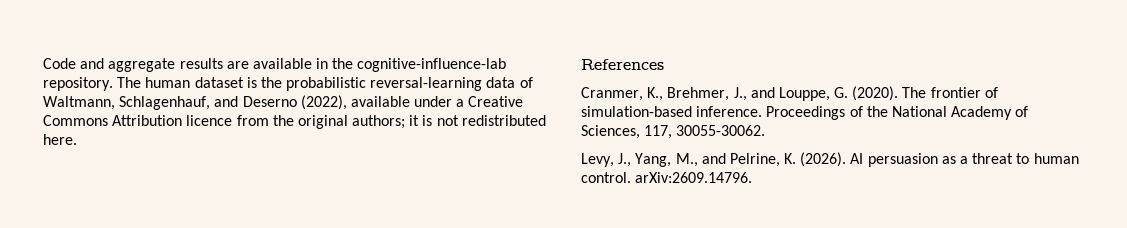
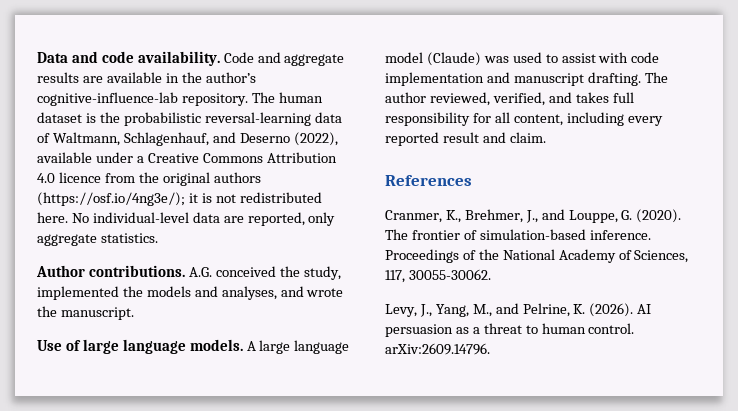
(43, 63) none -> [37,51,220,66] Data and code availability.
(354, 63) none -> [205,72,256,83] author’s
(183, 120) none -> [37,173,55,183] 4.0
[352,115,406,129] authors; -> [213,172,261,183] [37,192,185,206] authors (https://osf.io/4ng3e/);
(77, 139) none -> [71,212,336,226] [37,233,158,246] [36,265,341,280] [37,286,344,300] [37,306,134,320] [37,339,350,354] [385,52,660,66] [385,72,668,86] [385,92,634,106] [385,112,663,126] [385,132,546,146] No individual-level data are reported, only aggregate statistics. // Author contributions. A.G. conceived the study, implemented the models and analyses, and wrote the manuscript. // Use of large language models. A large language model (Claude) was used to assist with code implementation and manuscript drafting. The author reviewed, verified, and takes full responsibility for all content, including every reported result and claim.

